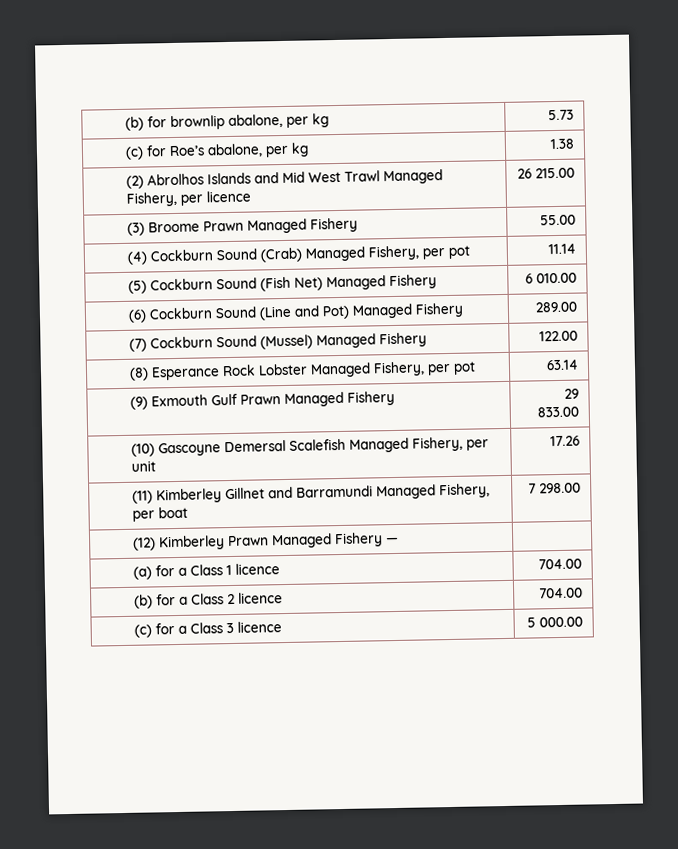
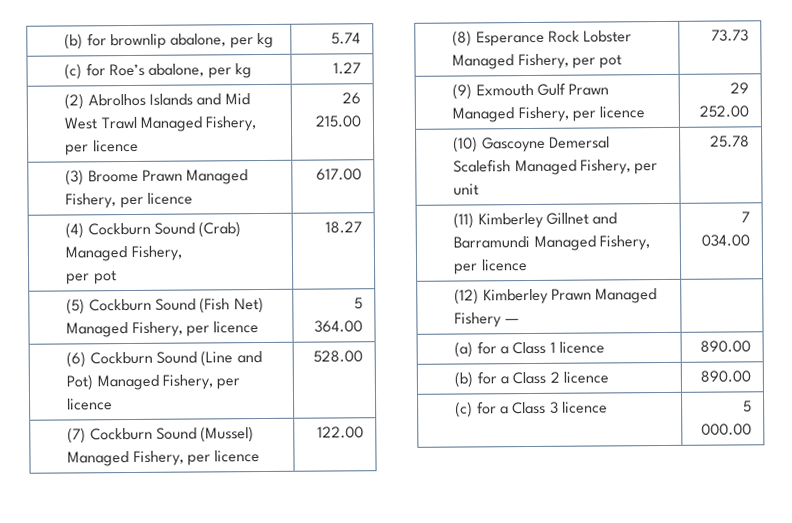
[547,109,574,121] 5.73 -> [331,32,362,45] 5.74
[549,138,574,150] 1.38 -> [333,62,362,75] 1.27
[310,217,359,233] [539,214,576,226] Fishery | 55.00 -> [65,192,193,209] [316,168,363,181] Fishery, per licence | 617.00
[422,245,471,260] [547,243,576,255] per pot | 11.14 -> [66,270,117,285] [325,221,363,234] // per pot | 18.27
[389,274,438,290] [524,272,577,284] Fishery | 6 010.00 -> [131,321,260,337] [354,297,364,310] [314,320,364,333] Fishery, per licence | 5 364.00
[415,302,465,318] [534,301,577,313] Fishery | 289.00 -> [161,374,241,390] [67,398,114,411] [313,350,364,363] Fishery, per licence | 528.00
[379,332,428,348] Fishery -> [132,450,261,466] Fishery, per licence
[545,359,579,371] 63.14 -> [711,29,750,42] 73.73
[347,390,396,406] Fishery -> [517,106,646,123] Fishery, per licence
[536,406,579,418] 833.00 -> [699,105,750,118] 252.00
[549,435,580,447] 17.26 -> [710,135,751,148] 25.78
[158,506,189,519] boat -> [480,259,528,272] licence
[538,482,581,494] 298.00 -> [701,234,751,247] 034.00
[537,558,582,570] 704.00 -> [700,340,752,353] 890.00
[538,587,583,599] 704.00 -> [700,370,752,383] 890.00

